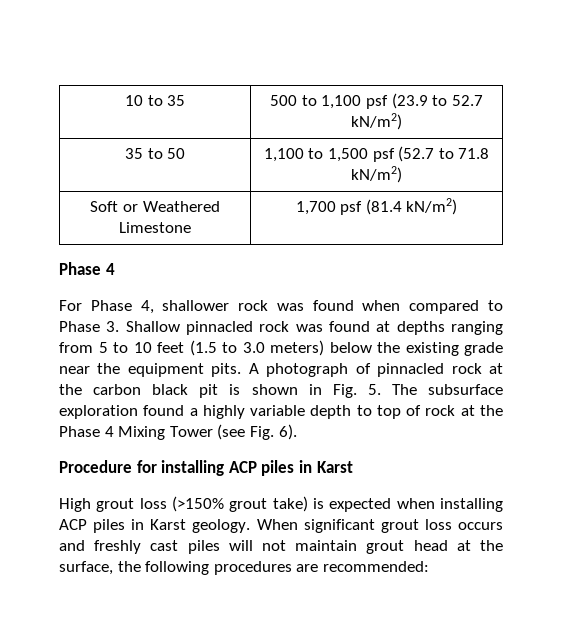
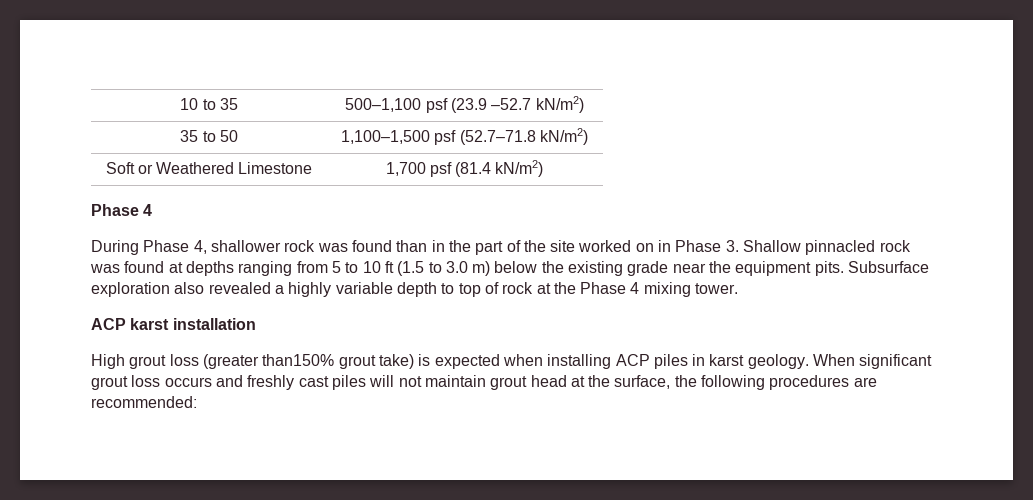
[270,93,483,109] [351,113,402,130] [124,148,186,159] [263,146,490,162] 500 to 1,100 psf (23.9 to 52.7 kN/m2) // 35 to 50 | 1,100 to 1,500 psf (52.7 to 71.8 -> [345,96,584,113] [180,130,238,142] [341,130,536,145] 500–1,100 psf (23.9 –52.7 kN/m2) // 35 to 50 | 1,100–1,500 psf (52.7–71.8
[59,300,82,311] For -> [91,240,139,255] During
[362,300,503,314] when compared to -> [396,240,672,255] than in the part of the site worked on in
[157,342,184,353] feet -> [384,261,394,273] ft
[270,340,324,356] meters) -> [472,261,491,276] m)
[248,363,504,377] [59,384,504,398] [59,405,185,419] A photograph of pinnacled rock at the carbon black pit is shown in Fig. 5. The subsurface exploration found -> [848,261,930,273] [91,282,271,297] Subsurface exploration also revealed
[118,424,297,440] [59,460,353,476] Mixing Tower (see Fig. 6). // Procedure for installing ACP piles in Karst -> [643,282,739,297] [91,318,256,330] mixing tower. // ACP karst installation
[172,496,224,512] (>150% -> [202,354,335,369] (greater than150%
[150,519,187,530] Karst -> [709,354,745,366] karst

